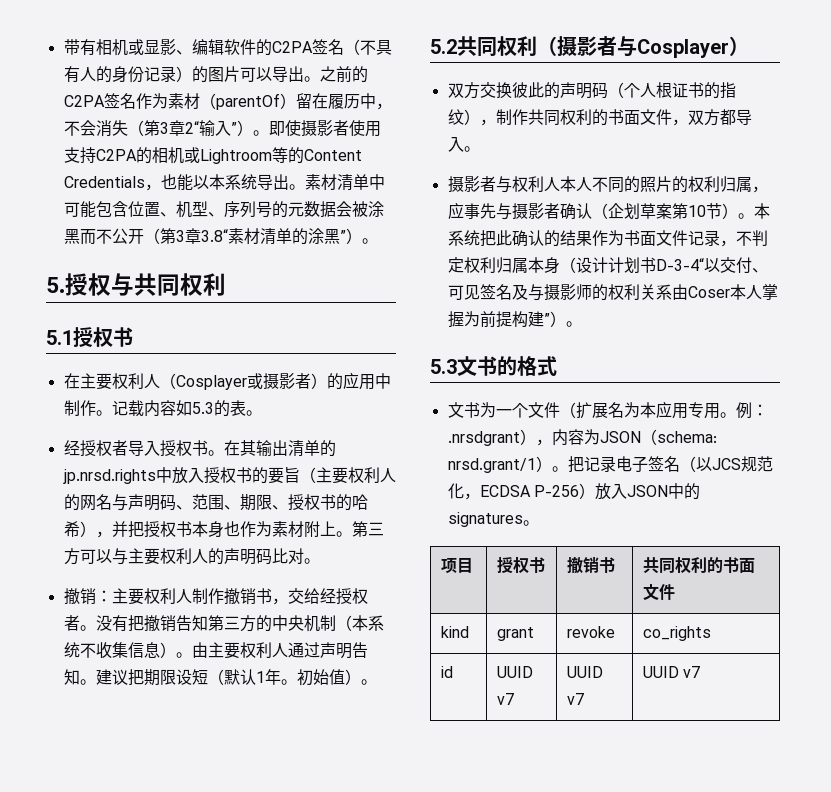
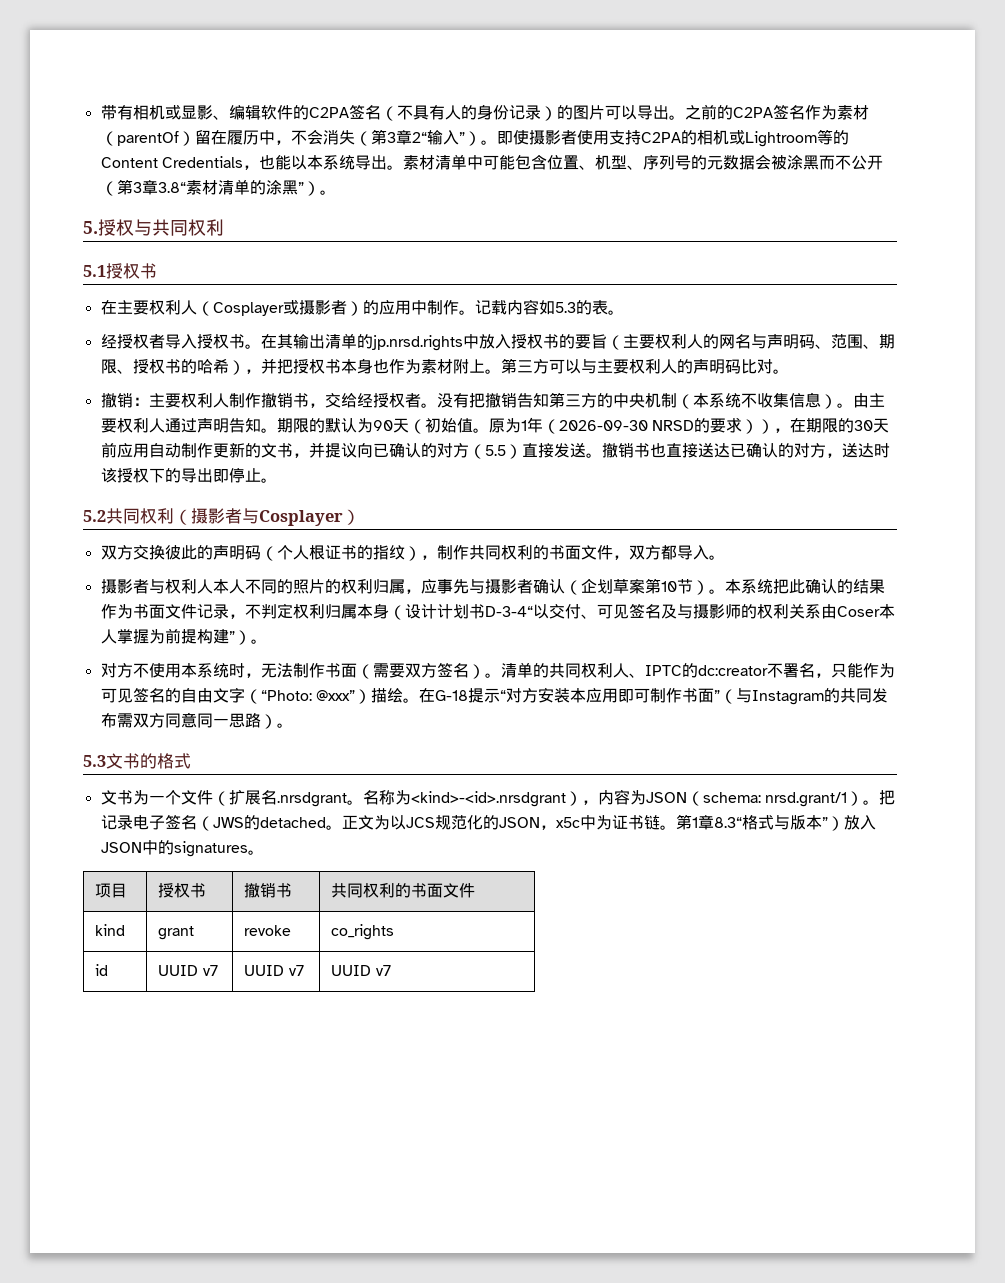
[95,669,361,686] 建议把期限设短（默认1年。初始值） -> [276,417,889,434] [100,442,890,459] [100,467,261,483] 期限的默认为90天（初始值。原为1年（2026-09-30 NRSD的要求）），在期限的30天前应用自动制作更新的文书，并提议向已确认的对方（5.5）直接发送。撤销书也直接送达已确认的对方，送达时该授权下的导出即停止
(582, 324) none -> [100,662,895,679] [100,687,888,705] [100,712,293,729] // 对方不使用本系统时，无法制作书面（需要双方签名）。清单的共同权利人、IPTC的dc:creator不署名，只能作为可见签名的自由文字（“Photo: @xxx”）描绘。在G-18提示“对方安装本应用即可制作书面”（与Instagram的共同发布需双方同意同一思路）。
[623,401,768,419] [447,431,520,446] 为本应用专用。例：.nrsdgrant -> [276,790,566,807] .nrsdgrant。名称为<kind>-<id>.nrsdgrant
[695,456,773,472] [447,483,579,500] 以JCS规范化，ECDSA P-256 -> [212,814,828,830] JWS的detached。正文为以JCS规范化的JSON，x5c中为证书链。第1章8.3“格式与版本”

